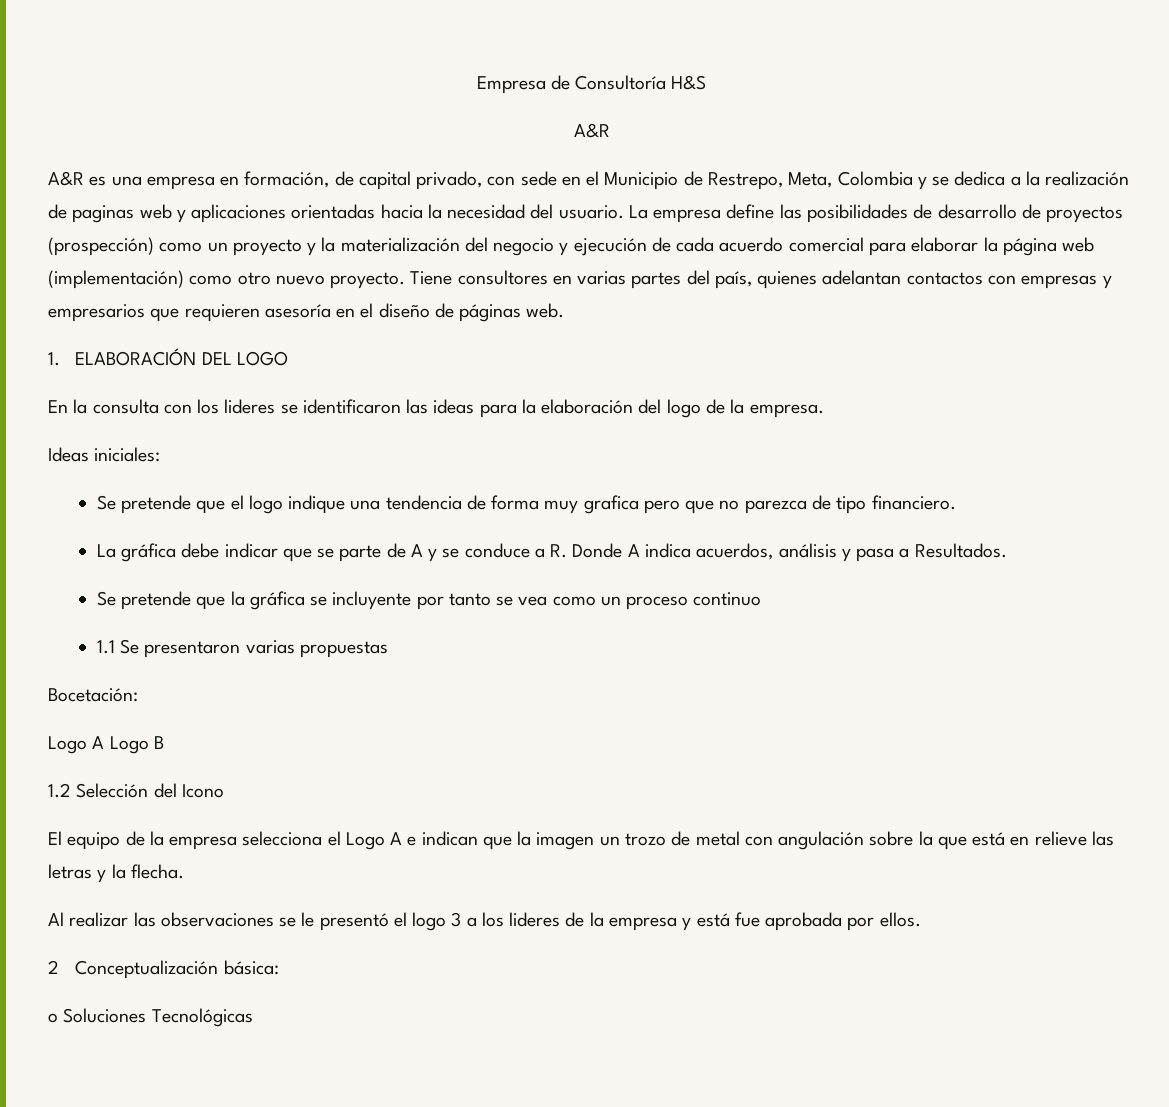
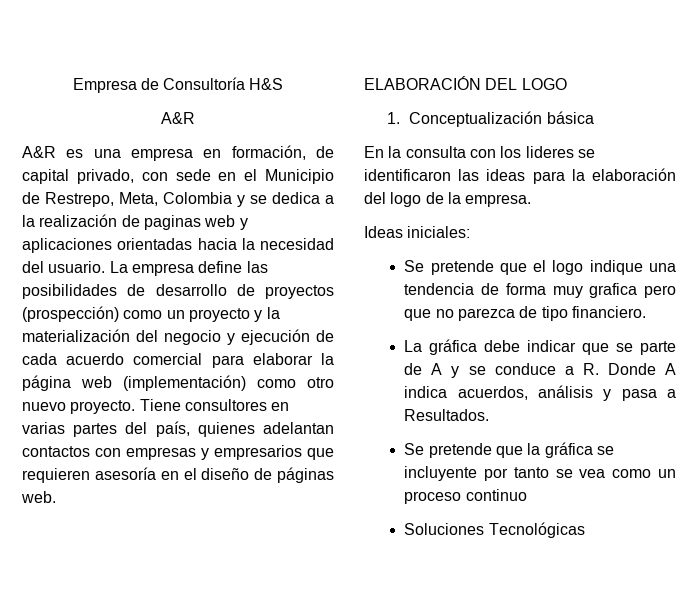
[48,352,60,366] 1. -> (56, 497) none
(288, 358) none -> [386,111,594,127] // 1. Conceptualización básica
[96,639,388,658] [48,688,138,702] [48,736,164,754] [48,783,224,798] [48,831,1114,850] [48,864,184,883] [48,912,921,931] [48,960,279,979] [48,1013,58,1023] 1.1 Se presentaron varias propuestas // Bocetación: // Logo A Logo B // 1.2 Selección del Icono // El equipo de la empresa selecciona el Logo A e indican que la imagen un trozo de metal con angulación sobre la que está en relieve las letras y la flecha. // Al realizar las observaciones se le presentó el logo 3 a los lideres de la empresa y está fue aprobada por ellos. // 2 Conceptualización básica: // o -> (527, 495) none

